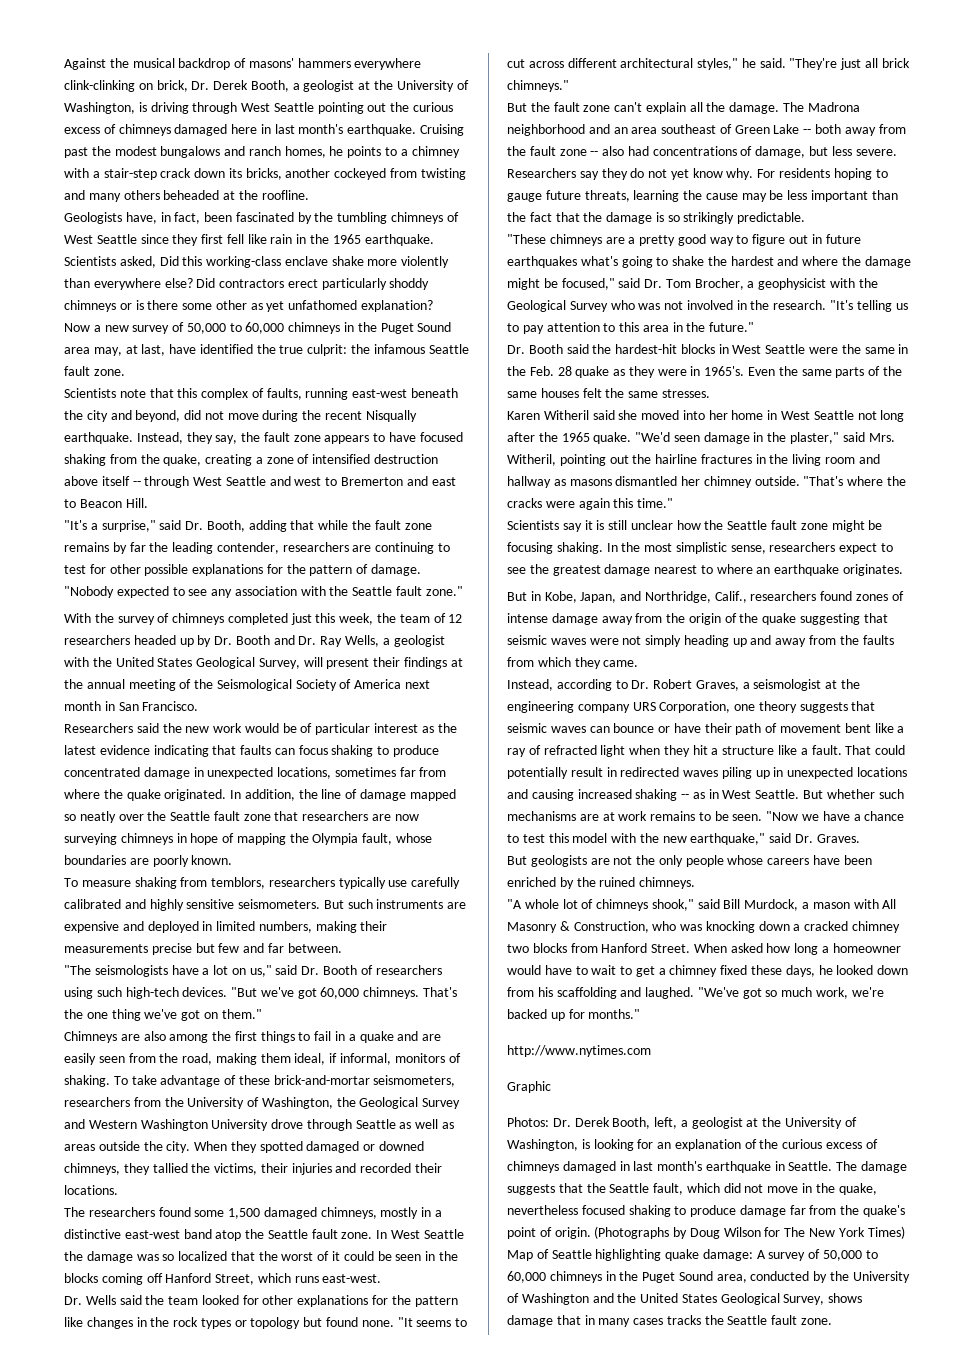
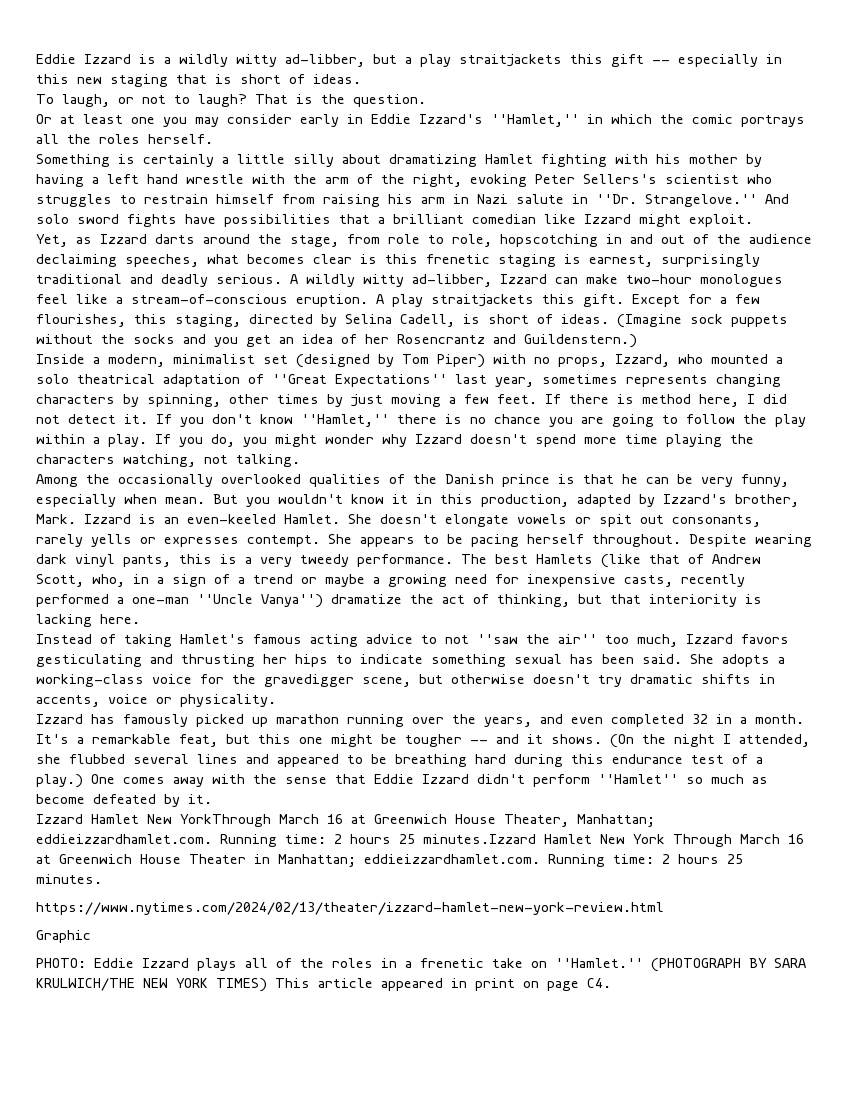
[64,58,422,70] [64,80,469,92] [64,102,454,114] [64,124,465,136] [64,146,460,158] [64,168,466,180] [64,190,309,202] [64,212,459,224] [64,234,434,246] [64,256,450,268] [64,278,430,290] [64,300,434,312] [64,322,452,334] [64,344,469,356] [64,366,125,376] [64,388,459,400] [64,410,417,422] [64,432,463,444] [64,454,439,466] [64,476,456,488] [64,498,148,508] [64,520,432,532] [64,542,451,554] [64,564,422,576] [64,586,463,598] [64,613,463,625] [64,635,445,647] [64,657,463,669] [64,679,431,691] [64,701,199,711] [64,723,457,735] [64,745,440,757] [64,767,447,779] [64,789,456,801] [64,811,419,823] [64,833,433,845] [64,855,233,867] [64,877,461,889] [64,899,467,911] [64,921,388,933] [64,943,342,955] [64,965,442,977] [64,987,458,999] [64,1009,262,1021] [64,1031,442,1043] [64,1053,461,1065] [64,1075,456,1087] [64,1097,461,1109] [64,1119,455,1131] [64,1141,425,1153] [64,1163,443,1175] [64,1185,118,1195] [64,1207,443,1219] [64,1229,464,1241] [64,1251,458,1263] [64,1273,382,1285] [64,1295,458,1307] [64,1317,468,1329] [507,58,910,70] [507,80,569,92] [507,102,860,114] [507,124,906,136] [507,146,897,158] [507,168,888,180] [507,190,898,202] [507,212,806,224] [507,234,861,246] [507,256,911,268] [507,278,878,290] [507,300,908,312] [507,322,755,334] [507,344,909,354] [507,366,902,378] [507,388,710,398] [507,410,905,422] [507,432,895,444] [507,454,880,466] [507,476,907,488] [507,498,674,510] [507,520,883,532] [507,542,894,554] [507,564,904,576] [507,591,904,603] [507,613,888,625] [507,635,894,647] [507,657,639,669] [507,679,861,691] [507,701,876,713] [507,723,905,735] [507,745,906,757] [507,767,908,779] [507,789,904,801] [507,811,905,821] [507,833,860,845] [507,855,872,867] [507,877,696,889] [507,899,897,911] [507,921,901,933] [507,943,901,955] [507,965,909,977] [507,987,884,999] [507,1009,641,1021] [507,1045,651,1057] [507,1081,551,1093] [507,1117,857,1129] [507,1139,878,1151] [507,1161,908,1173] [507,1183,877,1195] [507,1205,906,1217] [507,1226,905,1239] [507,1249,878,1261] [507,1271,910,1283] [507,1293,863,1305] [507,1315,833,1327] Against the musical backdrop of masons' hammers everywhere clink-clinking on brick, Dr. Derek Booth, a geologist at the University of Washington, is driving through West Seattle pointing out the curious excess of chimneys damaged here in last month's earthquake. Cruising past the modest bungalows and ranch homes, he points to a chimney with a stair-step crack down its bricks, another cockeyed from twisting and many others beheaded at the roofline. // Geologists have, in fact, been fascinated by the tumbling chimneys of West Seattle since they first fell like rain in the 1965 earthquake. Scientists asked, Did this working-class enclave shake more violently than everywhere else? Did contractors erect particularly shoddy chimneys or is there some other as yet unfathomed explanation? // Now a new survey of 50,000 to 60,000 chimneys in the Puget Sound area may, at last, have identified the true culprit: the infamous Seattle fault zone. // Scientists note that this complex of faults, running east-west beneath the city and beyond, did not move during the recent Nisqually earthquake. Instead, they say, the fault zone appears to have focused shaking from the quake, creating a zone of intensified destruction above itself -- through West Seattle and west to Bremerton and east to Beacon Hill. // "It's a surprise," said Dr. Booth, adding that while the fault zone remains by far the leading contender, researchers are continuing to test for other possible explanations for the pattern of damage. "Nobody expected to see any association with the Seattle fault zone." // With the survey of chimneys completed just this week, the team of 12 researchers headed up by Dr. Booth and Dr. Ray Wells, a geologist with the United States Geological Survey, will present their findings at the annual meeting of the Seismological Society of America next month in San Francisco. // Researchers said the new work would be of particular interest as the latest evidence indicating that faults can focus shaking to produce concentrated damage in unexpected locations, sometimes far from where the quake originated. In addition, the line of damage mapped so neatly over the Seattle fault zone that researchers are now surveying chimneys in hope of mapping the Olympia fault, whose boundaries are poorly known. // To measure shaking from temblors, researchers typically use carefully calibrated and highly sensitive seismometers. But such instruments are expensive and deployed in limited numbers, making their measurements precise but few and far between. // "The seismologists have a lot on us," said Dr. Booth of researchers using such high-tech devices. "But we've got 60,000 chimneys. That's the one thing we've got on them." // Chimneys are also among the first things to fail in a quake and are easily seen from the road, making them ideal, if informal, monitors of shaking. To take advantage of these brick-and-mortar seismometers, researchers from the University of Washington, the Geological Survey and Western Washington University drove through Seattle as well as areas outside the city. When they spotted damaged or downed chimneys, they tallied the victims, their injuries and recorded their locations. // The researchers found some 1,500 damaged chimneys, mostly in a distinctive east-west band atop the Seattle fault zone. In West Seattle the damage was so localized that the worst of it could be seen in the blocks coming off Hanford Street, which runs east-west. // Dr. Wells said the team looked for other explanations for the pattern like changes in the rock types or topology but found none. "It seems to cut across different architectural styles," he said. "They're just all brick chimneys." // But the fault zone can't explain all the damage. The Madrona neighborhood and an area southeast of Green Lake -- both away from the fault zone -- also had concentrations of damage, but less severe. Researchers say they do not yet know why. For residents hoping to gauge future threats, learning the cause may be less important than the fact that the damage is so strikingly predictable. // "These chimneys are a pretty good way to figure out in future earthquakes what's going to shake the hardest and where the damage might be focused," said Dr. Tom Brocher, a geophysicist with the Geological Survey who was not involved in the research. "It's telling us to pay attention to this area in the future." // Dr. Booth said the hardest-hit blocks in West Seattle were the same in the Feb. 28 quake as they were in 1965's. Even the same parts of the same houses felt the same stresses. // Karen Witheril said she moved into her home in West Seattle not long after the 1965 quake. "We'd seen damage in the plaster," said Mrs. Witheril, pointing out the hairline fractures in the living room and hallway as masons dismantled her chimney outside. "That's where the cracks were again this time." // Scientists say it is still unclear how the Seattle fault zone might be focusing shaking. In the most simplistic sense, researchers expect to see the greatest damage nearest to where an earthquake originates. // But in Kobe, Japan, and Northridge, Calif., researchers found zones of intense damage away from the origin of the quake suggesting that seismic waves were not simply heading up and away from the faults from which they came. // Instead, according to Dr. Robert Graves, a seismologist at the engineering company URS Corporation, one theory suggests that seismic waves can bounce or have their path of movement bent like a ray of refracted light when they hit a structure like a fault. That could potentially result in redirected waves piling up in unexpected locations and causing increased shaking -- as in West Seattle. But whether such mechanisms are at work remains to be seen. "Now we have a chance to test this model with the new earthquake," said Dr. Graves. // But geologists are not the only people whose careers have been enriched by the ruined chimneys. // "A whole lot of chimneys shook," said Bill Murdock, a mason with All Masonry & Construction, who was knocking down a cracked chimney two blocks from Hanford Street. When asked how long a homeowner would have to wait to get a chimney fixed these days, he looked down from his scaffolding and laughed. "We've got so much work, we're backed up for months." // http://www.nytimes.com // Graphic // Photos: Dr. Derek Booth, left, a geologist at the University of Washington, is looking for an explanation of the curious excess of chimneys damaged in last month's earthquake in Seattle. The damage suggests that the Seattle fault, which did not move in the quake, nevertheless focused shaking to produce damage far from the quake's point of origin. (Photographs by Doug Wilson for The New York Times) Map of Seattle highlighting quake damage: A survey of 50,000 to 60,000 chimneys in the Puget Sound area, conducted by the University of Washington and the United States Geological Survey, shows damage that in many cases tracks the Seattle fault zone. -> [36,54,782,67] [36,74,361,87] [36,94,426,107] [36,114,805,127] [36,134,213,144] [36,154,762,167] [36,174,772,187] [36,194,789,207] [36,214,753,227] [36,234,812,247] [36,254,760,267] [36,274,783,287] [36,294,760,307] [36,314,788,328] [36,334,637,348] [36,354,783,368] [36,374,781,387] [36,394,787,407] [36,414,806,427] [36,434,754,447] [36,454,300,467] [36,474,789,487] [36,494,799,507] [36,514,761,527] [36,534,812,547] [36,554,761,568] [36,574,745,587] [36,594,762,608] [36,614,140,627] [36,634,789,647] [36,654,785,667] [36,674,775,687] [36,694,276,707] [36,714,804,727] [36,734,810,748] [36,754,763,767] [36,774,768,788] [36,794,212,807] [36,814,655,827] [36,834,804,847] [36,854,743,867] [36,874,102,884] [36,902,664,915] [36,930,91,943] [36,958,806,972] [36,978,611,992] Eddie Izzard is a wildly witty ad-libber, but a play straitjackets this gift -- especially in this new staging that is short of ideas. // To laugh, or not to laugh? That is the question. // Or at least one you may consider early in Eddie Izzard's ''Hamlet,'' in which the comic portrays all the roles herself. // Something is certainly a little silly about dramatizing Hamlet fighting with his mother by having a left hand wrestle with the arm of the right, evoking Peter Sellers's scientist who struggles to restrain himself from raising his arm in Nazi salute in ''Dr. Strangelove.'' And solo sword fights have possibilities that a brilliant comedian like Izzard might exploit. // Yet, as Izzard darts around the stage, from role to role, hopscotching in and out of the audience declaiming speeches, what becomes clear is this frenetic staging is earnest, surprisingly traditional and deadly serious. A wildly witty ad-libber, Izzard can make two-hour monologues feel like a stream-of-conscious eruption. A play straitjackets this gift. Except for a few flourishes, this staging, directed by Selina Cadell, is short of ideas. (Imagine sock puppets without the socks and you get an idea of her Rosencrantz and Guildenstern.) // Inside a modern, minimalist set (designed by Tom Piper) with no props, Izzard, who mounted a solo theatrical adaptation of ''Great Expectations'' last year, sometimes represents changing characters by spinning, other times by just moving a few feet. If there is method here, I did not detect it. If you don't know ''Hamlet,'' there is no chance you are going to follow the play within a play. If you do, you might wonder why Izzard doesn't spend more time playing the characters watching, not talking. // Among the occasionally overlooked qualities of the Danish prince is that he can be very funny, especially when mean. But you wouldn't know it in this production, adapted by Izzard's brother, Mark. Izzard is an even-keeled Hamlet. She doesn't elongate vowels or spit out consonants, rarely yells or expresses contempt. She appears to be pacing herself throughout. Despite wearing dark vinyl pants, this is a very tweedy performance. The best Hamlets (like that of Andrew Scott, who, in a sign of a trend or maybe a growing need for inexpensive casts, recently performed a one-man ''Uncle Vanya'') dramatize the act of thinking, but that interiority is lacking here. // Instead of taking Hamlet's famous acting advice to not ''saw the air'' too much, Izzard favors gesticulating and thrusting her hips to indicate something sexual has been said. She adopts a working-class voice for the gravedigger scene, but otherwise doesn't try dramatic shifts in accents, voice or physicality. // Izzard has famously picked up marathon running over the years, and even completed 32 in a month. It's a remarkable feat, but this one might be tougher -- and it shows. (On the night I attended, she flubbed several lines and appeared to be breathing hard during this endurance test of a play.) One comes away with the sense that Eddie Izzard didn't perform ''Hamlet'' so much as become defeated by it. // Izzard Hamlet New YorkThrough March 16 at Greenwich House Theater, Manhattan; eddieizzardhamlet.com. Running time: 2 hours 25 minutes.Izzard Hamlet New York Through March 16 at Greenwich House Theater in Manhattan; eddieizzardhamlet.com. Running time: 2 hours 25 minutes. // https://www.nytimes.com/2024/02/13/theater/izzard-hamlet-new-york-review.html // Graphic // PHOTO: Eddie Izzard plays all of the roles in a frenetic take on ''Hamlet.'' (PHOTOGRAPH BY SARA KRULWICH/THE NEW YORK TIMES) This article appeared in print on page C4.

